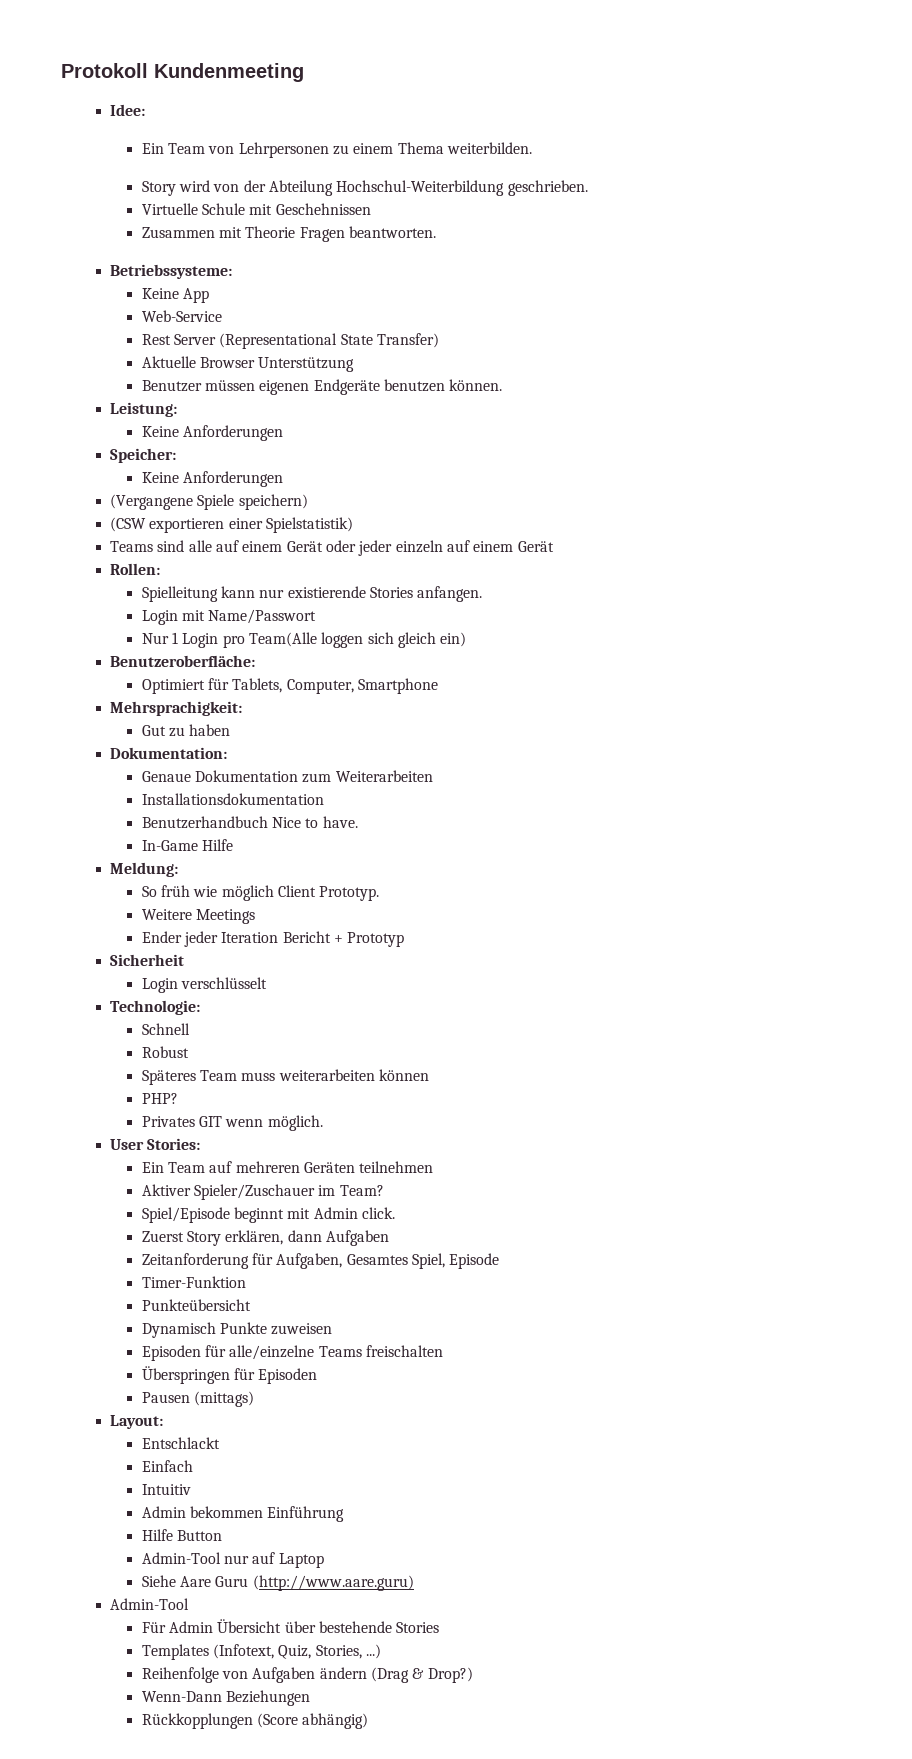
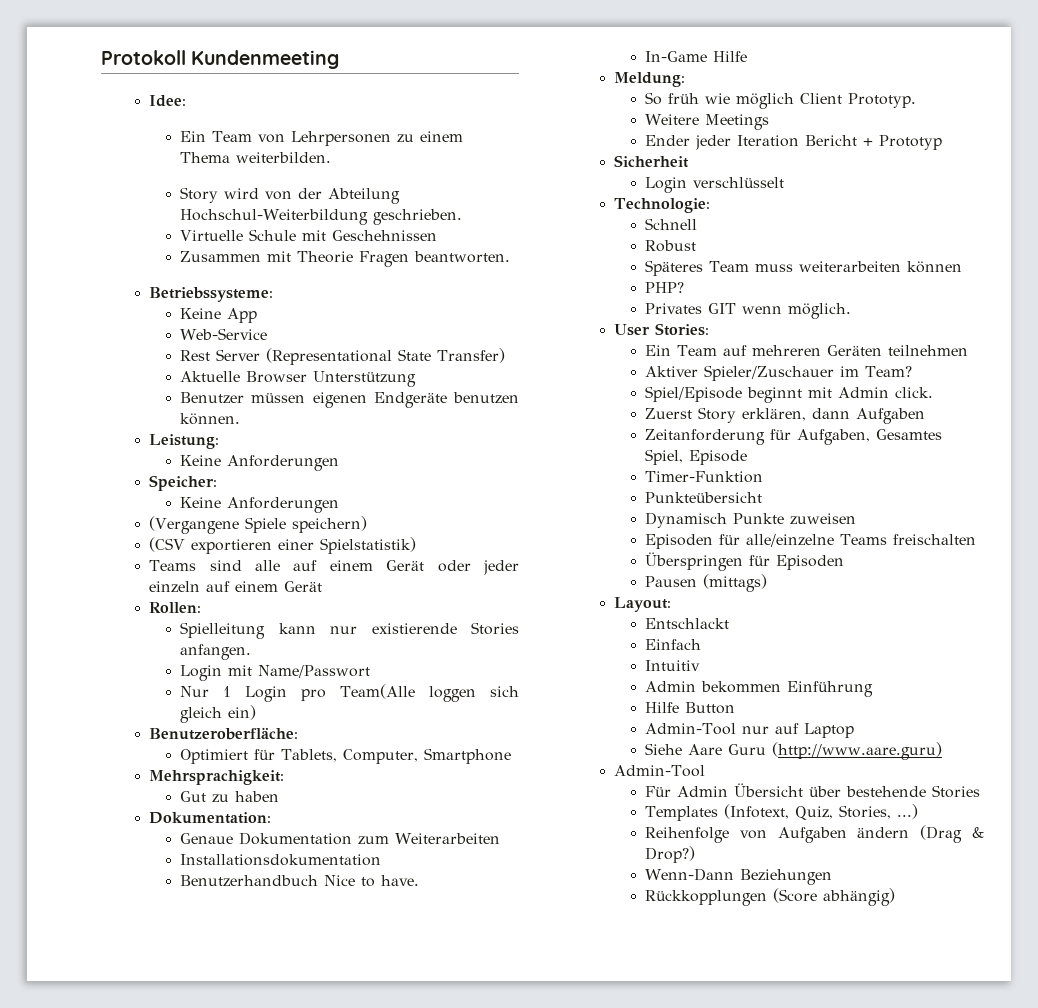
[110,517,147,532] (CSW -> [149,537,186,552] (CSV

